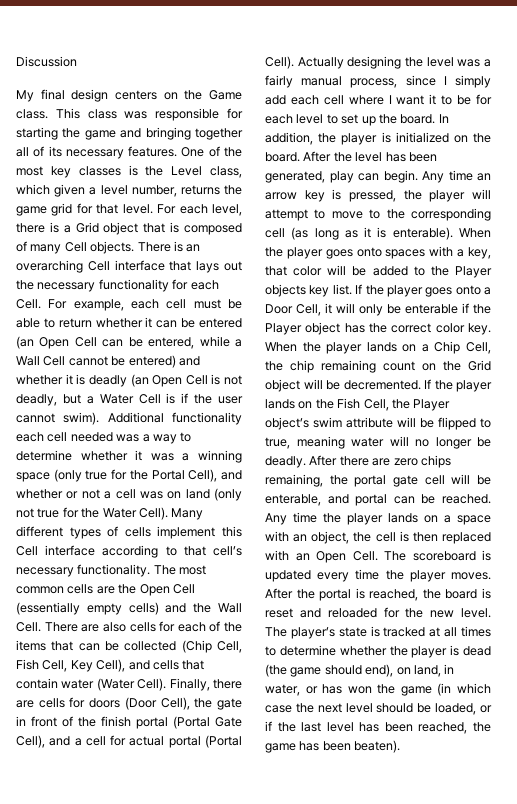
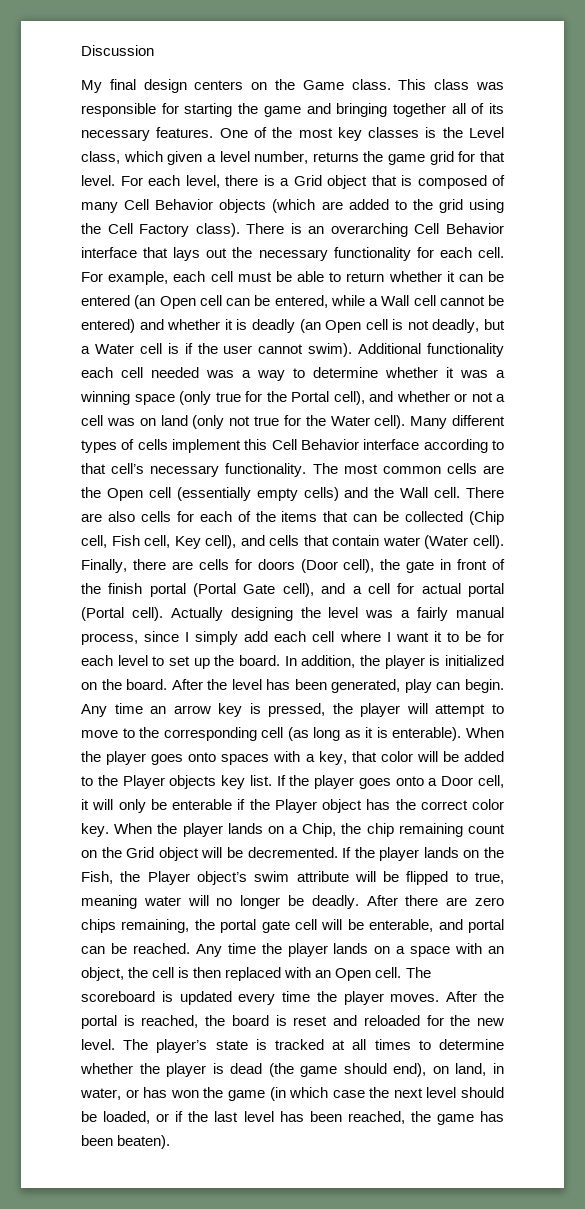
[90,241,135,254] objects. -> [155,199,505,213] [81,223,240,237] Behavior objects (which are added to the grid using the Cell Factory class).
(110, 266) none -> [445,223,504,234] Behavior
[16,299,41,309] Cell. -> [477,247,504,258] cell.
[74,337,97,347] Cell -> [199,295,222,306] cell
[43,356,66,366] Cell -> [413,295,436,306] cell
[185,375,208,385] Cell -> [365,319,388,330] cell
[138,394,161,404] Cell -> [139,343,162,354] cell
[188,469,218,482] Cell), -> [333,391,365,405] cell),
[138,507,168,520] Cell). -> [374,415,406,429] cell).
(38, 551) none -> [301,439,359,450] Behavior
[172,584,195,594] Cell -> [148,487,171,498] cell
[16,622,41,632] Cell. -> [434,487,461,498] cell.
[217,641,242,653] [16,659,126,672] Cell, Fish Cell, Key Cell), -> [81,535,237,549] cell, Fish cell, Key cell),
[137,678,167,691] Cell). -> [473,535,505,549] cell).
[160,697,190,710] Cell), -> [343,559,375,573] cell),
[16,735,45,748] Cell), -> [282,583,314,597] cell),
[265,56,294,69] Cell). -> [131,607,163,621] cell).
[296,304,321,316] Cell, -> [478,775,505,788] cell,
[434,341,492,354] Chip Cell, -> [302,823,337,837] Chip,
[337,398,389,411] Fish Cell, -> [81,871,113,884] Fish,
[352,551,378,561] Cell. -> [375,967,402,978] cell.

